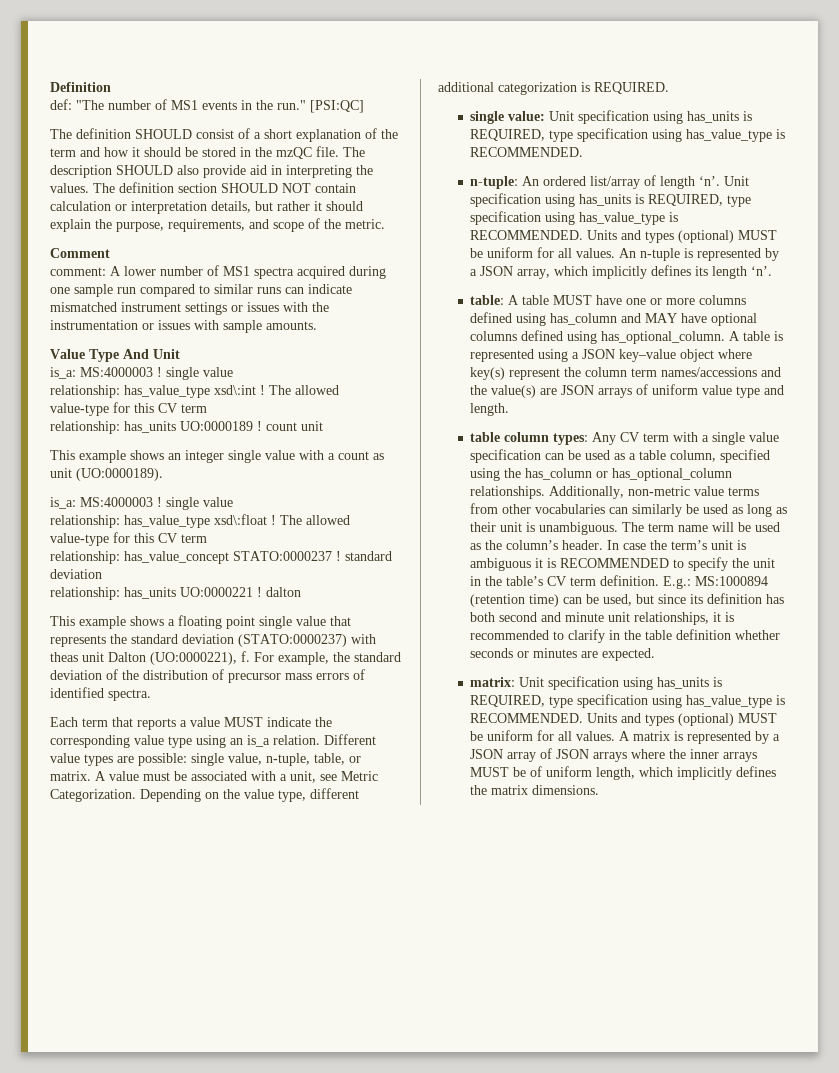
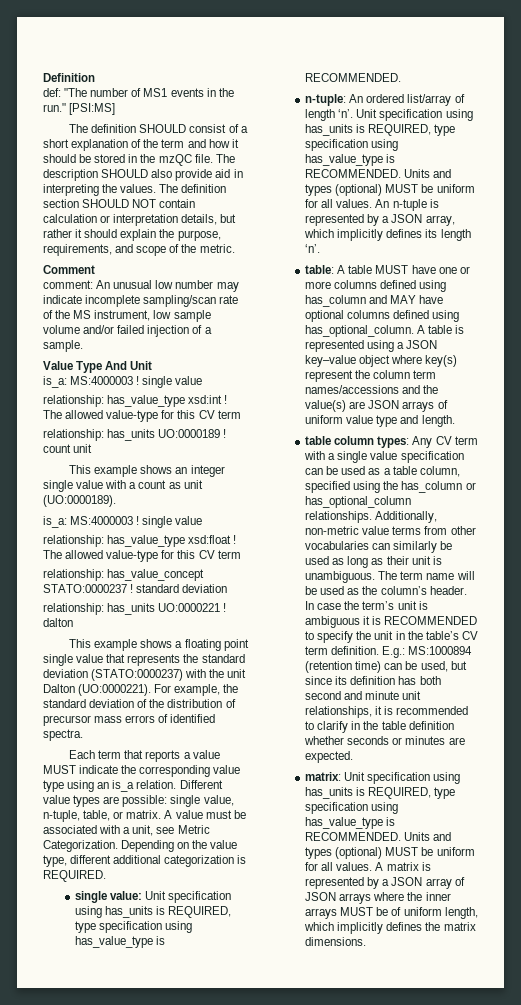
[310,100,364,113] [PSI:QC] -> [69,103,116,115] [PSI:MS]
[110,265,386,279] [50,284,352,297] [50,302,329,315] [50,320,317,333] A lower number of MS1 spectra acquired during one sample run compared to similar runs can indicate mismatched instrument settings or issues with the instrumentation or issues with sample amounts. -> [96,280,239,292] [43,295,239,307] [43,310,211,322] [43,325,212,337] [43,340,83,352] An unusual low number may indicate incomplete sampling/scan rate of the MS instrument, low sample volume and/or failed injection of a sample.
[214,385,256,395] xsd\:int -> [188,395,223,404] xsd:int
[214,514,267,525] xsd\:float -> [188,535,232,544] xsd:float
[50,652,78,662] theas -> [209,669,225,678] the
[150,651,250,665] (UO:0000221), f. -> [78,684,152,696] (UO:0000221).

